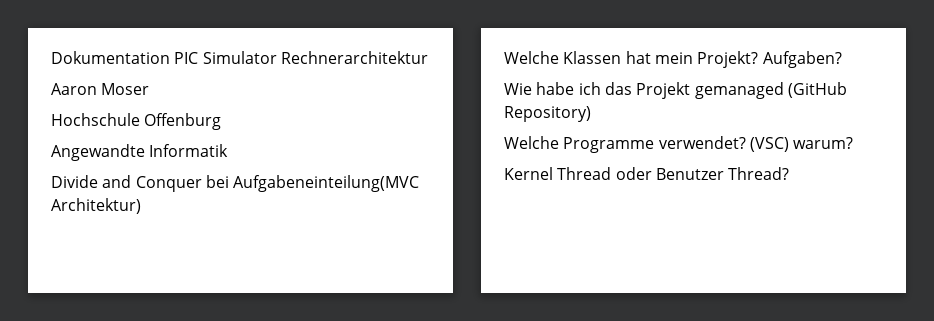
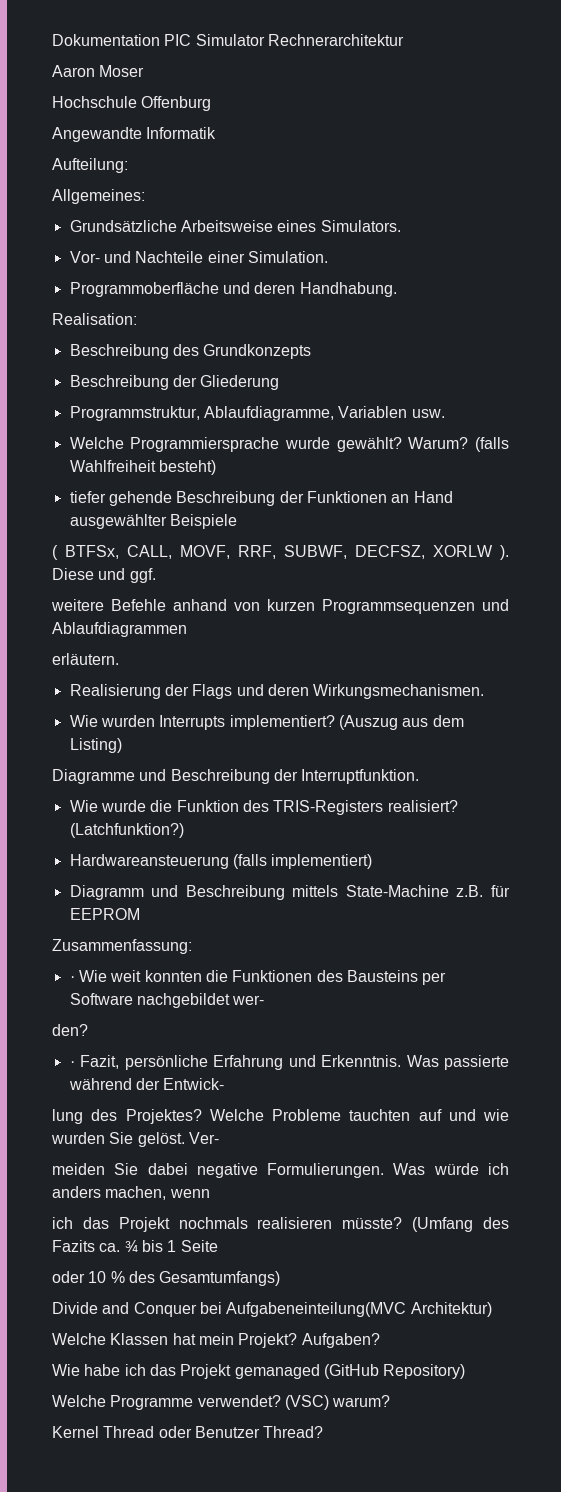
(229, 150) none -> [52,158,128,173] [52,189,145,204] [69,220,401,232] [69,251,328,263] [69,282,397,297] [52,313,137,325] [69,344,312,359] [69,375,280,390] [69,406,445,421] [69,437,510,452] [69,460,216,475] [69,491,453,506] [69,514,237,529] [52,545,509,560] [52,568,156,583] [51,599,509,614] [52,622,187,637] [52,653,119,665] [69,684,485,699] [69,715,464,730] [69,738,122,753] [52,769,420,784] [69,800,458,815] [69,823,184,838] [69,854,373,869] [69,885,510,900] [69,908,140,920] [52,939,192,954] [69,970,447,985] [69,993,265,1008] [52,1024,88,1036] [69,1055,509,1070] [68,1078,225,1090] [52,1109,509,1124] [51,1132,219,1147] [52,1163,509,1178] [52,1186,210,1200] [52,1217,510,1232] [52,1240,218,1252] [52,1271,281,1286] // Aufteilung: // Allgemeines: // Grundsätzliche Arbeitsweise eines Simulators. // Vor- und Nachteile einer Simulation. // Programmoberfläche und deren Handhabung. // Realisation: // Beschreibung des Grundkonzepts // Beschreibung der Gliederung // Programmstruktur, Ablaufdiagramme, Variablen usw. // Welche Programmiersprache wurde gewählt? Warum? (falls Wahlfreiheit besteht) // tiefer gehende Beschreibung der Funktionen an Hand ausgewählter Beispiele // ( BTFSx, CALL, MOVF, RRF, SUBWF, DECFSZ, XORLW ). Diese und ggf. // weitere Befehle anhand von kurzen Programmsequenzen und Ablaufdiagrammen // erläutern. // Realisierung der Flags und deren Wirkungsmechanismen. // Wie wurden Interrupts implementiert? (Auszug aus dem Listing) // Diagramme und Beschreibung der Interruptfunktion. // Wie wurde die Funktion des TRIS-Registers realisiert? (Latchfunktion?) // Hardwareansteuerung (falls implementiert) // Diagramm und Beschreibung mittels State-Machine z.B. für EEPROM // Zusammenfassung: // · Wie weit konnten die Funktionen des Bausteins per Software nachgebildet wer- // den? // · Fazit, persönliche Erfahrung und Erkenntnis. Was passierte während der Entwick- // lung des Projektes? Welche Probleme tauchten auf und wie wurden Sie gelöst. Ver- // meiden Sie dabei negative Formulierungen. Was würde ich anders machen, wenn // ich das Projekt nochmals realisieren müsste? (Umfang des Fazits ca. ¾ bis 1 Seite // oder 10 % des Gesamtumfangs)

